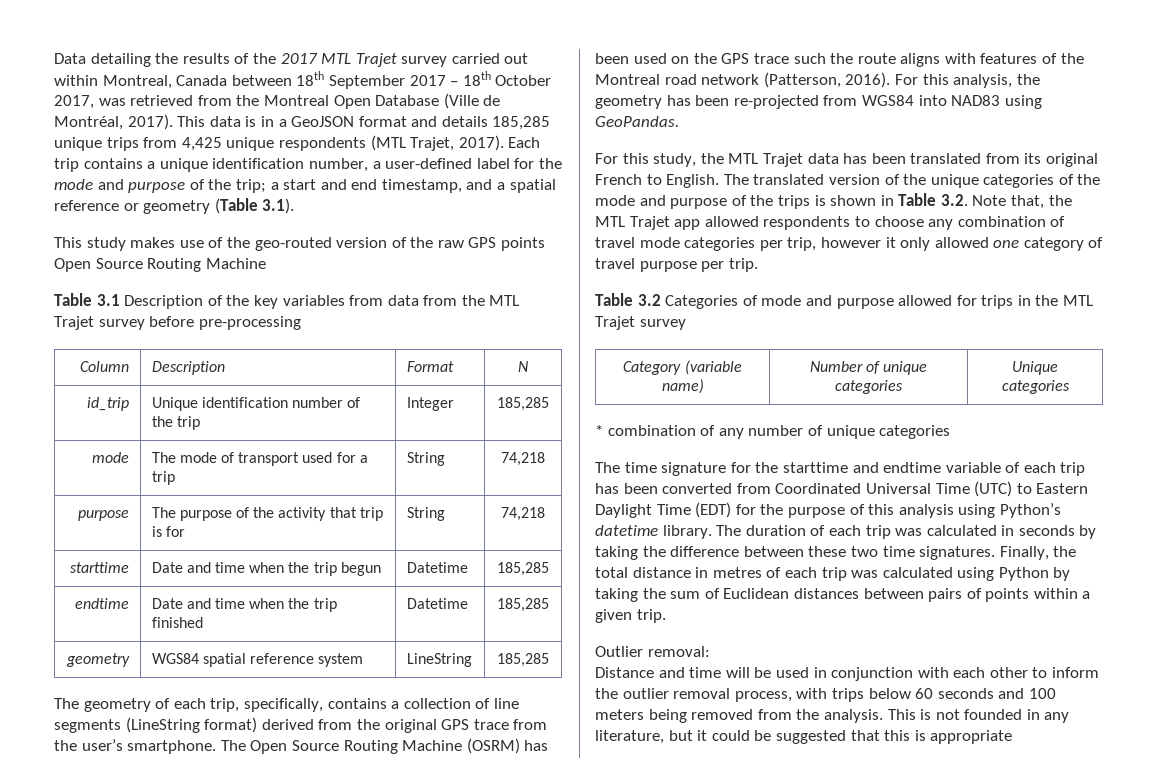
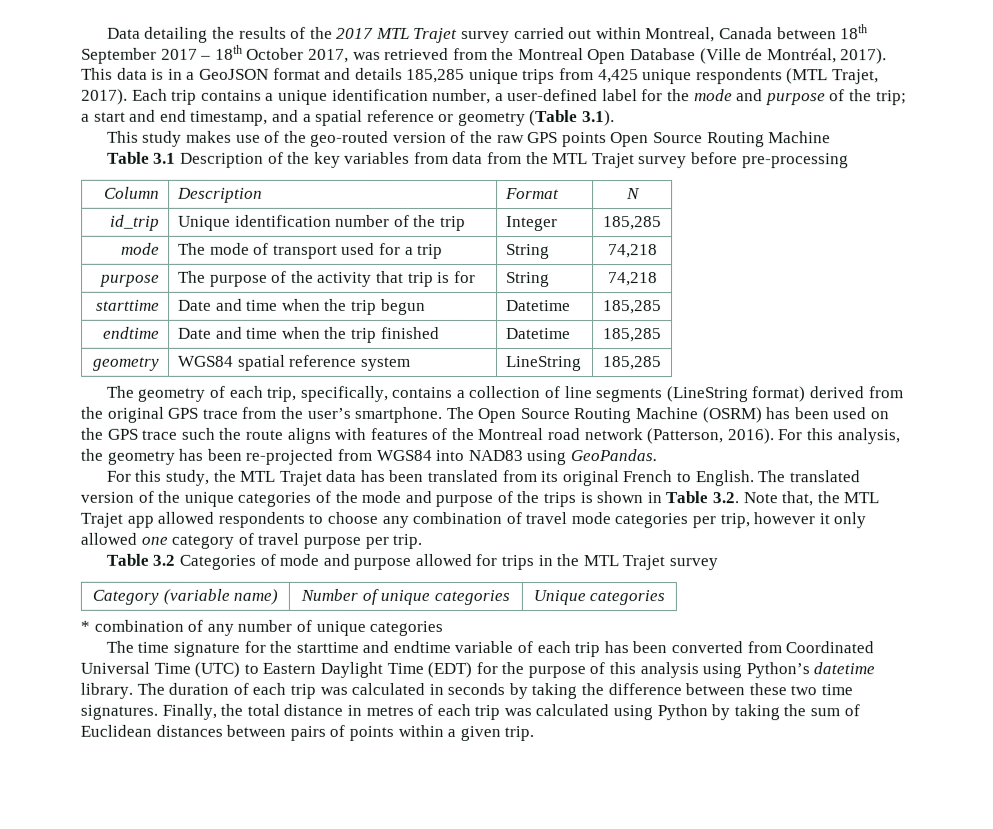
[595,646,710,657] [595,667,1100,681] [595,688,1056,702] [595,709,1070,723] [595,730,1013,744] // Outlier removal: // Distance and time will be used in conjunction with each other to inform the outlier removal process, with trips below 60 seconds and 100 meters being removed from the analysis. This is not founded in any literature, but it could be suggested that this is appropriate -> (535, 734) none

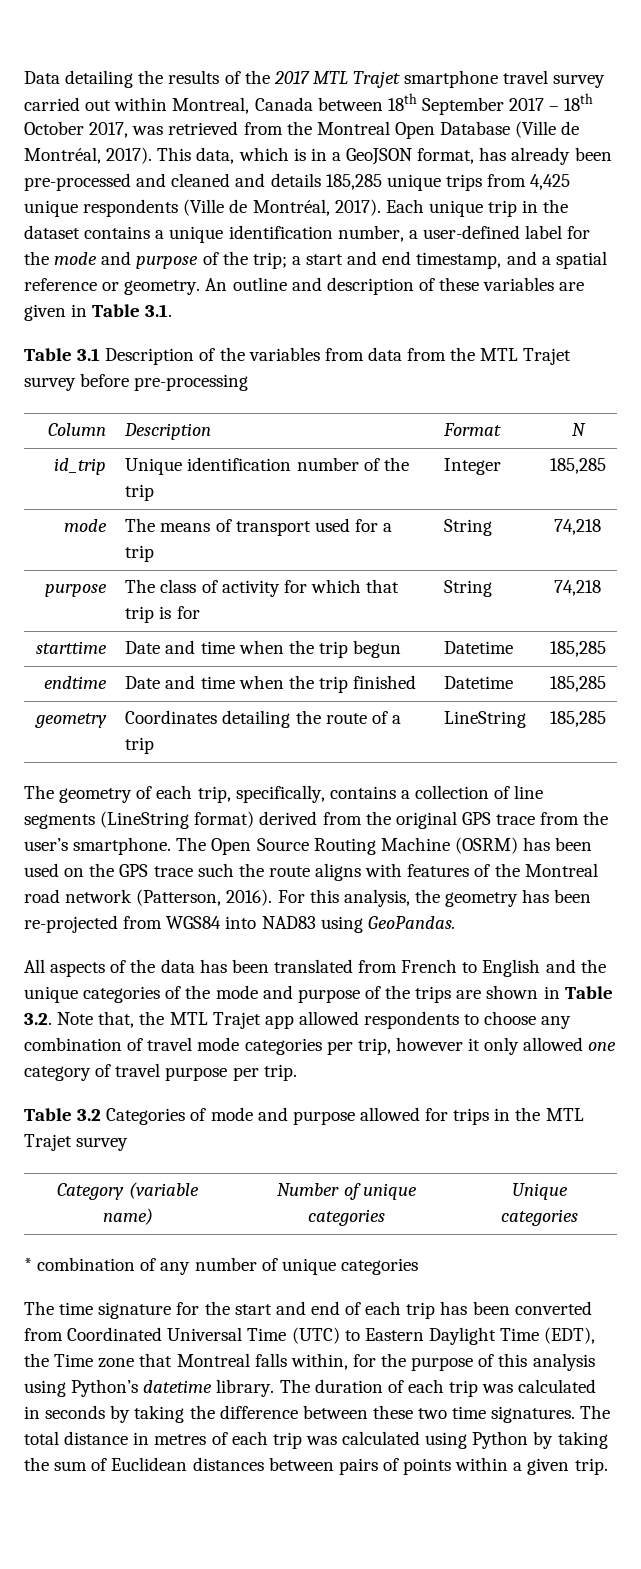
(459, 35) none -> [404,70,549,88] smartphone travel
[116,67,148,80] data -> [196,147,289,164] data, which
[272,67,321,80] format -> [417,147,612,165] [24,173,231,191] format, has already been pre-processed and cleaned
[786,68,880,85] [81,88,198,105] (MTL Trajet, 2017). Each trip -> [183,199,569,217] [24,225,80,239] (Ville de Montréal, 2017). Each unique trip in the dataset
[457,110,616,127] [106,130,832,148] geometry (Table 3.1). // This study makes use of the geo-routed version of the raw GPS points Open Source Routing Machine -> [124,277,585,295] [24,304,173,321] geometry. An outline and description of these variables are given in Table 3.1.
[313,151,341,168] key -> (245, 354) none
[209,242,250,255] mode -> [160,523,211,532] means
[209,270,373,287] purpose of the activity -> [160,579,361,597] class of activity for which
[178,354,411,371] WGS84 spatial reference system -> [125,710,401,728] [125,737,155,754] Coordinates detailing the route of a trip
[105,469,322,486] For this study, the MTL Trajet -> [24,959,156,977] All aspects of the
[540,470,860,487] [80,490,154,503] its original French to English. The translated version of -> [401,959,576,977] French to English and
[579,492,593,504] is -> [456,990,482,999] are
[295,640,514,654] starttime and endtime variable -> [234,1301,340,1315] start and end
[427,661,473,678] (EDT) -> [544,1327,596,1344] [24,1353,348,1370] (EDT), the Time zone that Montreal falls within,
[161,703,244,720] Finally, the -> [580,1405,611,1419] The

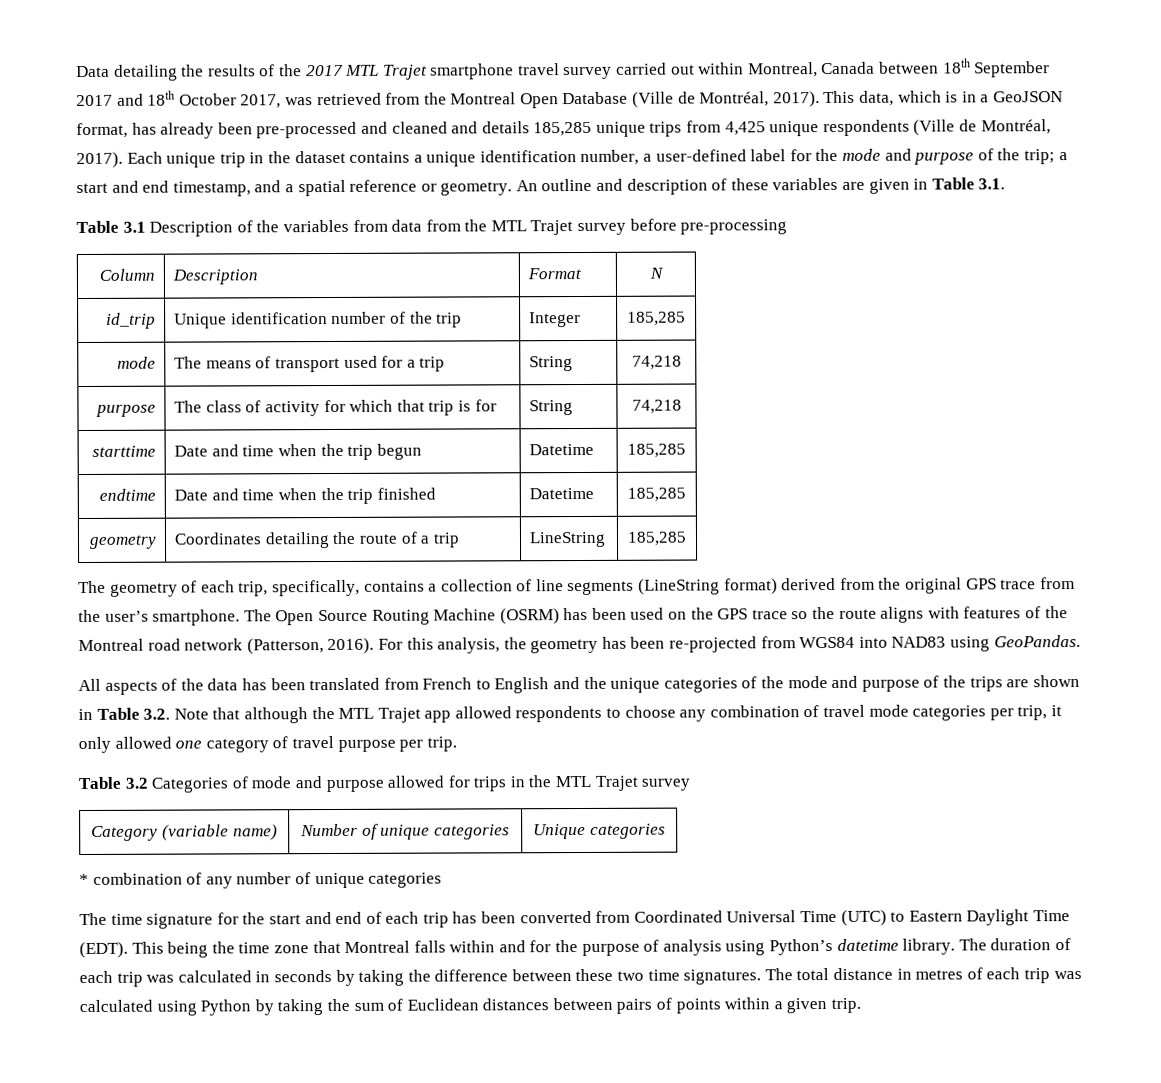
[549,106,560,111] – -> [116,93,144,106] and
[197,863,234,877] such -> [791,611,809,620] so
[98,1011,135,1028] that, -> [212,707,308,724] that although
[395,1037,463,1051] however -> (1048, 713) none
[544,1327,596,1344] [24,1353,94,1367] (EDT), the Time -> [79,941,271,959] (EDT). This being the time
[290,1353,348,1370] within, -> [449,940,526,953] within and
[498,1353,528,1367] this -> (660, 945) none

